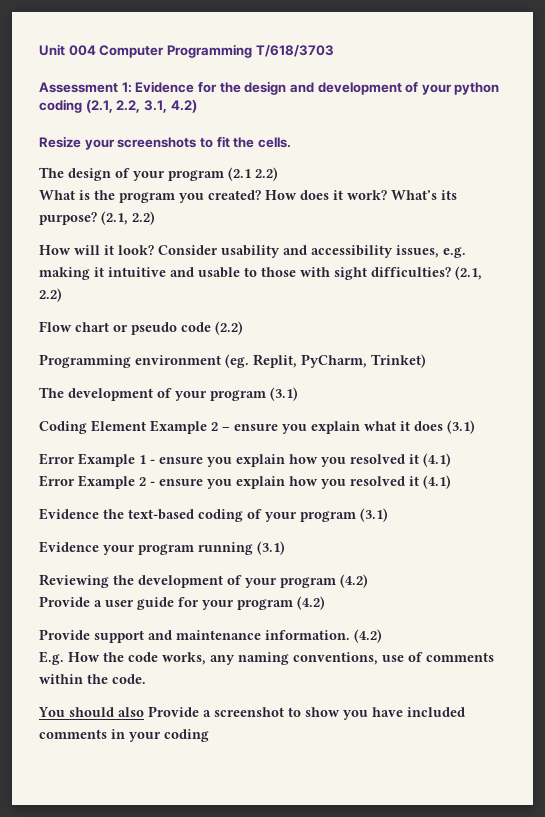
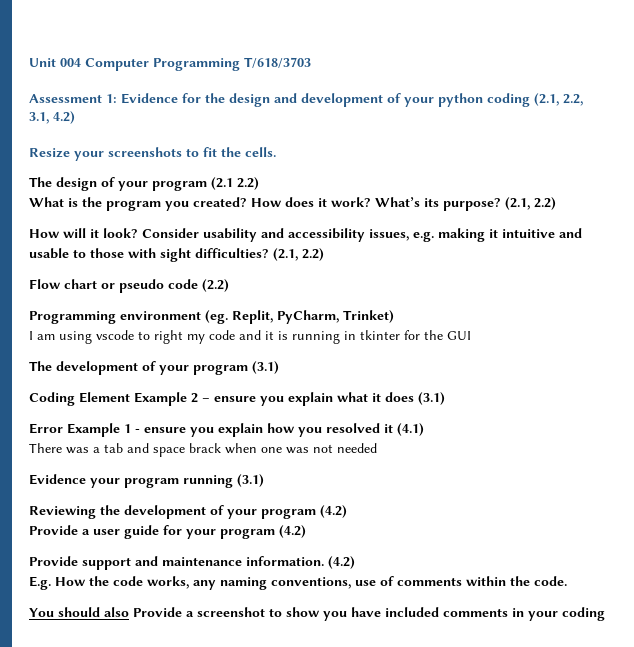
(426, 361) none -> [29,330,471,344] // I am using vscode to right my code and it is running in tkinter for the GUI
[39,475,451,489] [39,508,388,522] Error Example 2 - ensure you explain how you resolved it (4.1) // Evidence the text-based coding of your program (3.1) -> [29,443,377,457] There was a tab and space brack when one was not needed

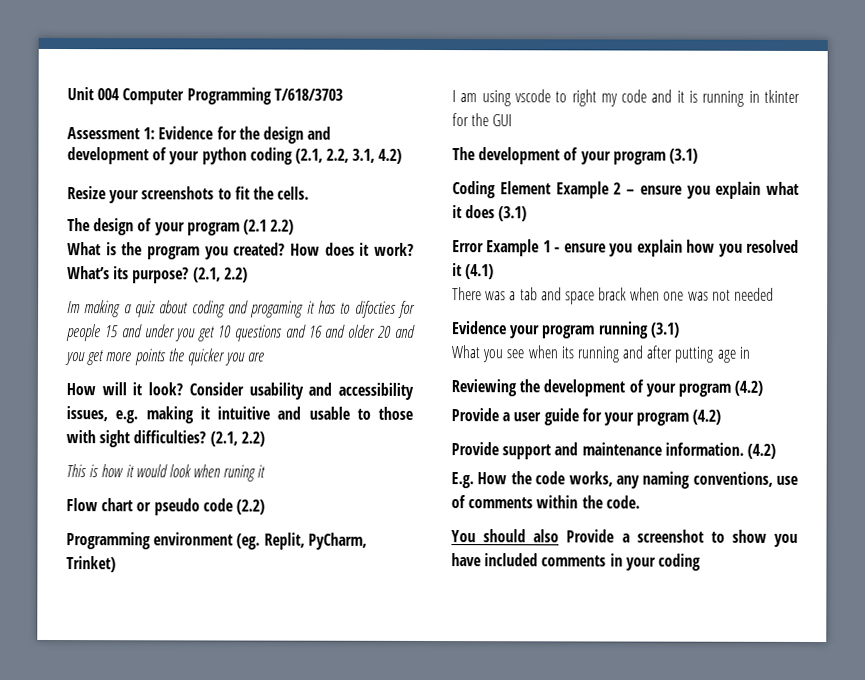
(556, 203) none -> [67,300,416,318] [65,324,417,342] [64,348,265,366] // Im making a quiz about coding and progaming it has to difocties for people 15 and under you get 10 questions and 16 and older 20 and you get more points the quicker you are
(324, 254) none -> [66,464,267,482] // This is how it would look when runing it
(264, 480) none -> [451,345,750,363] // What you see when its running and after putting age in

